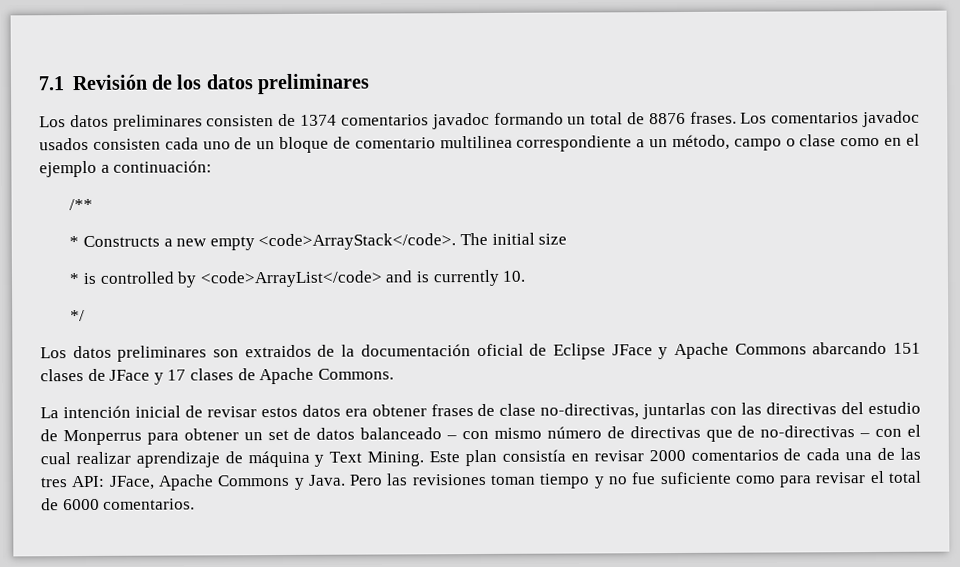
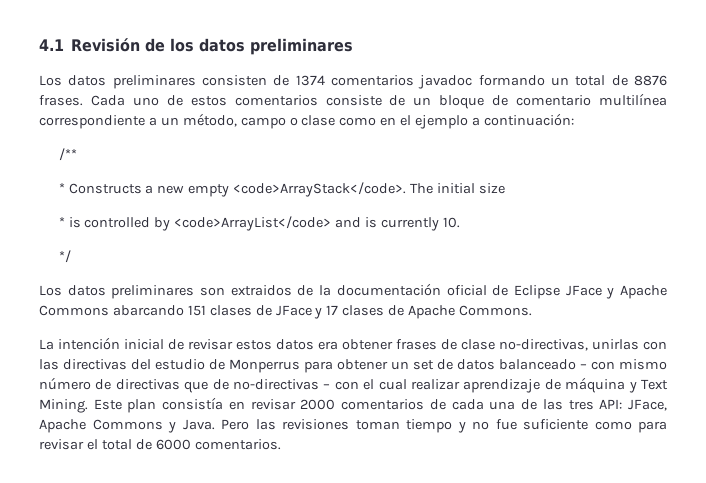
[38,76,65,91] 7.1 -> [39,39,64,51] 4.1
[740,110,920,128] [39,137,231,151] Los comentarios javadoc usados consisten cada uno -> [90,95,382,106] Cada uno de estos comentarios consiste
[439,135,513,149] multilinea -> [599,93,668,106] multilínea
[642,402,707,420] juntarlas -> [592,339,639,350] unirlas

